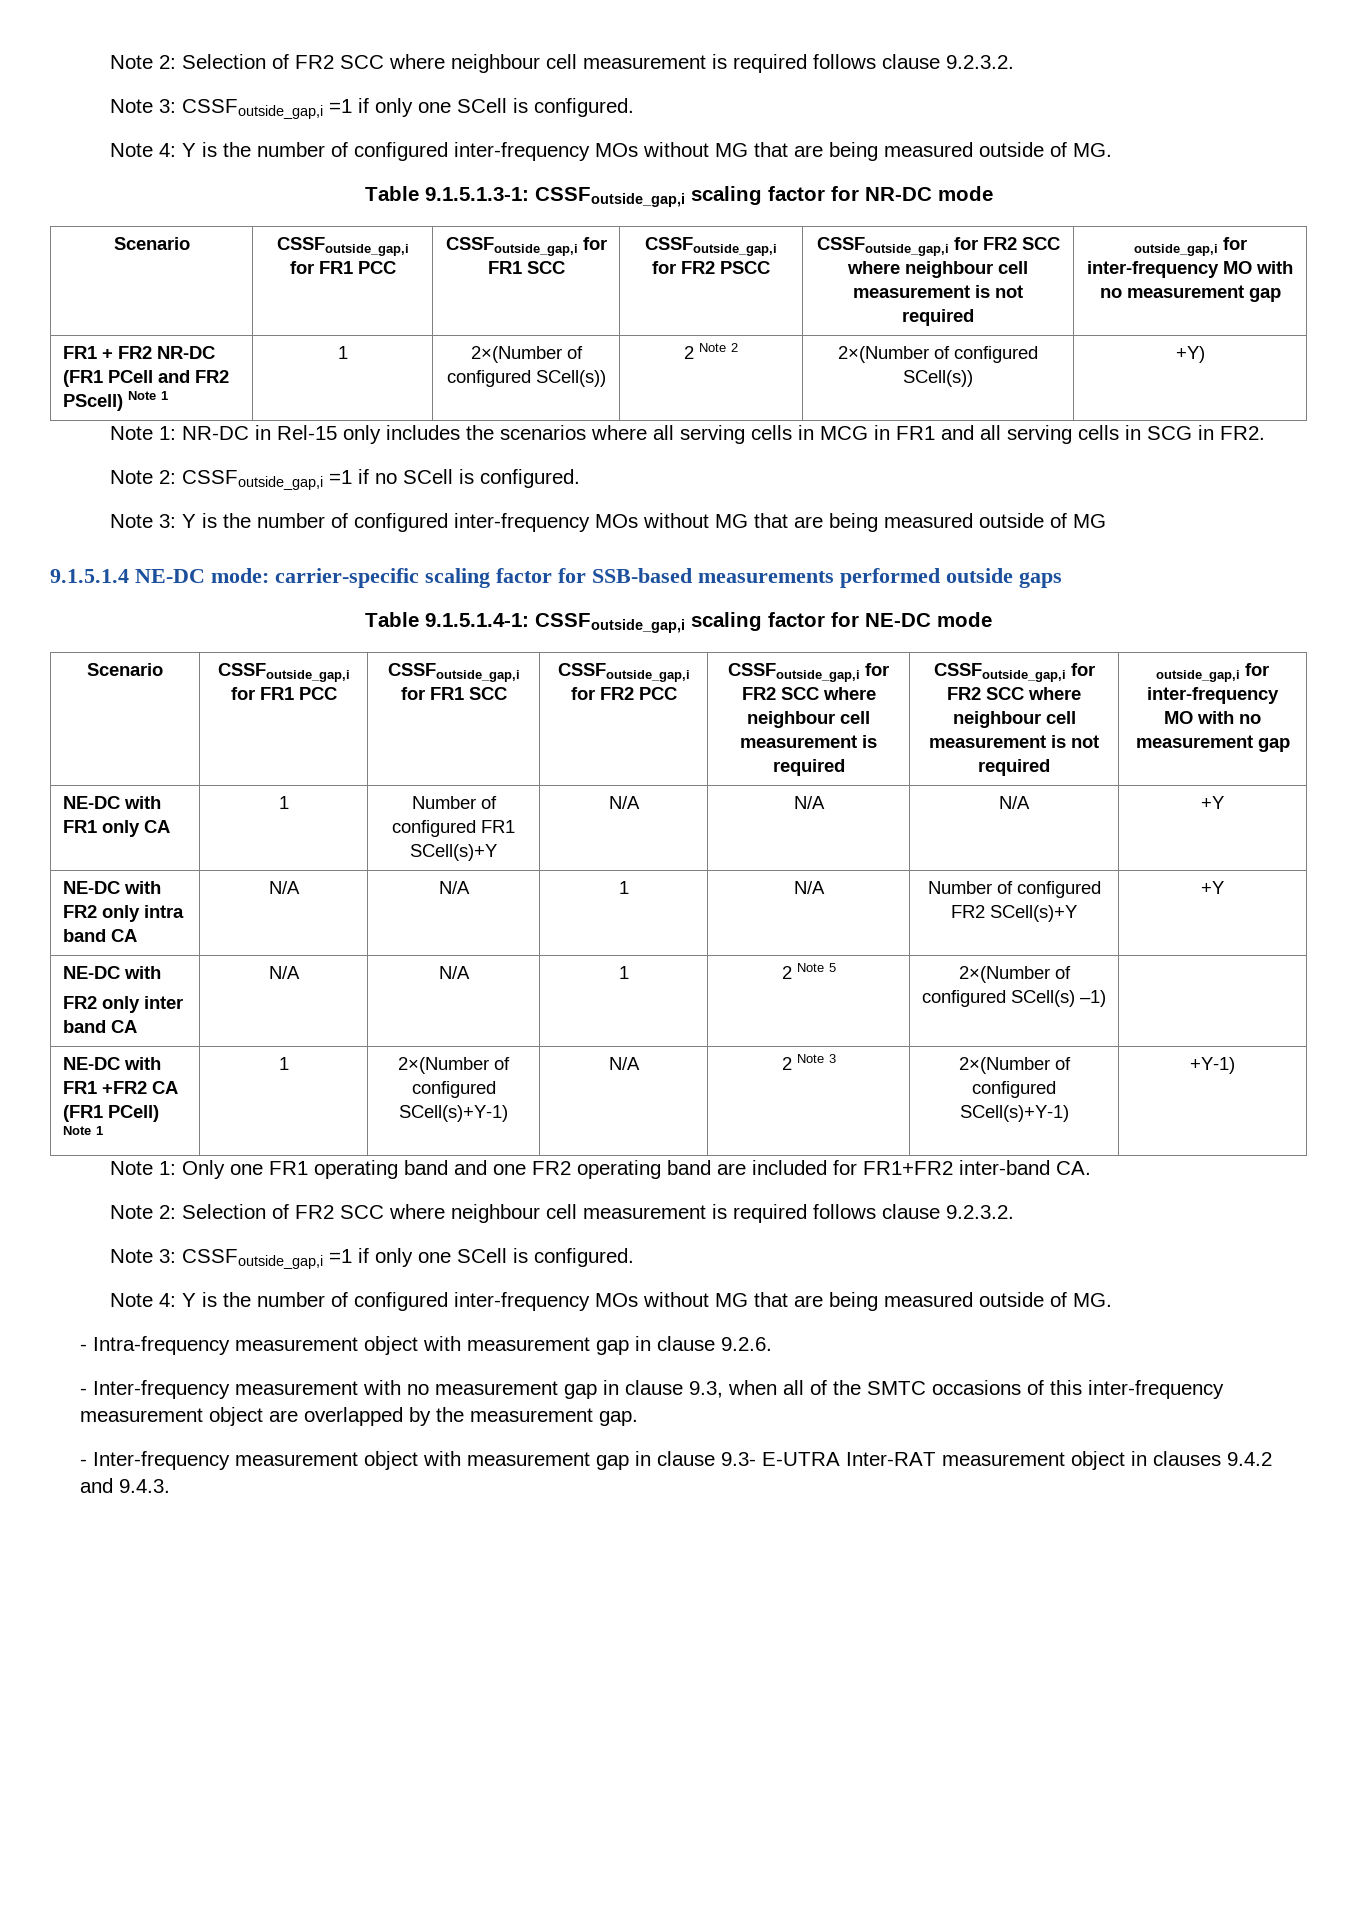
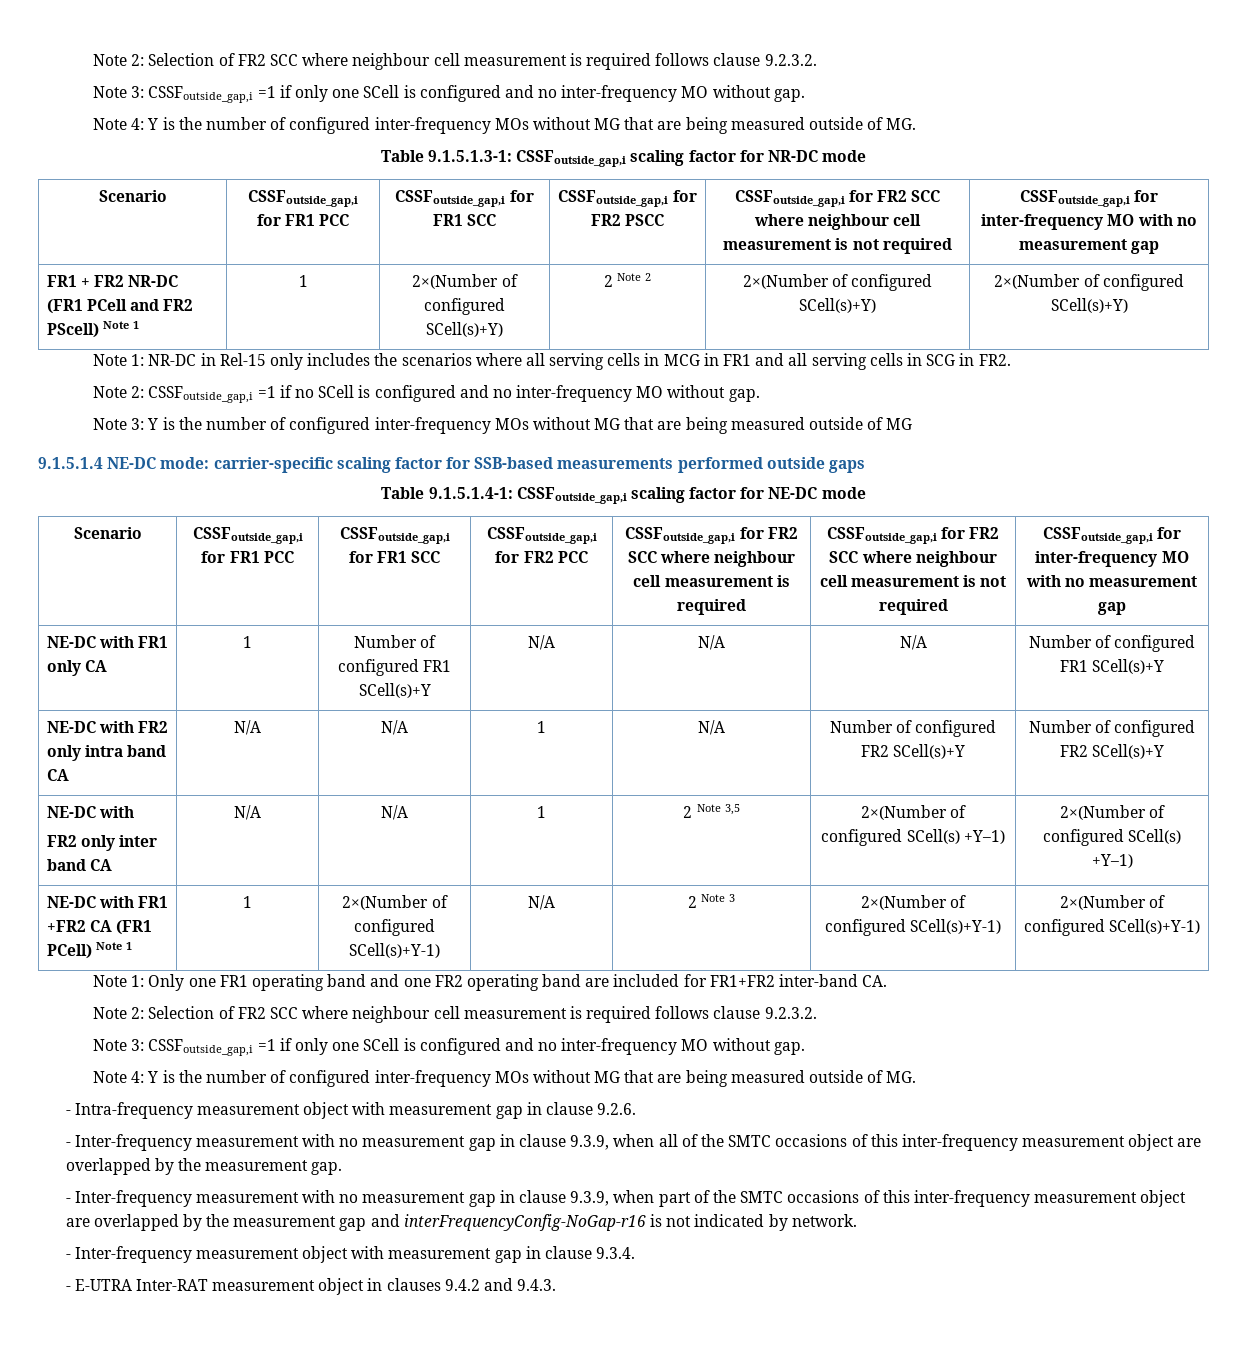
[534,98,635,117] configured. -> [419,85,805,102] configured and no inter-frequency MO without gap.
[1133,244,1218,256] outside_gap,i -> [1019,190,1130,207] CSSFoutside_gap,i
[535,370,606,387] SCell(s)) -> [426,322,503,337] SCell(s)+Y)
[903,370,973,387] [1175,346,1205,363] SCell(s)) | +Y) -> [799,298,876,313] [994,274,1184,291] [1050,298,1128,313] SCell(s)+Y) | 2×(Number of configured SCell(s)+Y)
[480,469,581,488] configured. -> [374,385,760,402] configured and no inter-frequency MO without gap.
[1156,670,1240,682] outside_gap,i -> [1042,527,1153,544] CSSFoutside_gap,i
[1201,796,1224,809] +Y -> [1028,635,1196,652] [1059,659,1165,674] Number of configured FR1 SCell(s)+Y
[1201,881,1224,894] +Y -> [1028,720,1196,737] [1059,744,1165,759] Number of configured FR2 SCell(s)+Y
[828,963,836,972] [958,966,1071,983] [922,990,1106,1007] 5 | 2×(Number of configured SCell(s) –1) | -> [724,804,740,815] [860,805,967,820] [821,829,1005,846] [1059,805,1166,820] [1042,829,1182,846] [1091,854,1133,868] 3,5 | 2×(Number of configured SCell(s) +Y–1) | 2×(Number of configured SCell(s) +Y–1)
[1190,1057,1235,1074] +Y-1) -> [1059,895,1166,910] [1023,919,1201,936] 2×(Number of configured SCell(s)+Y-1)
[534,1248,635,1267] configured. -> [419,1038,805,1055] configured and no inter-frequency MO without gap.
[689,1381,724,1398] 9.3, -> [570,1135,610,1150] 9.3.9,
(639, 1418) none -> [65,1190,1187,1207] [65,1214,857,1231] // - Inter-frequency measurement with no measurement gap in clause 9.3.9, when part of the SMTC occasions of this inter-frequency measurement object are overlapped by the measurement gap and interFrequencyConfig-NoGap-r16 is not indicated by network.
[721,1452,757,1466] 9.3- -> [596,1247,636,1259] [65,1286,71,1291] 9.3.4. // -

